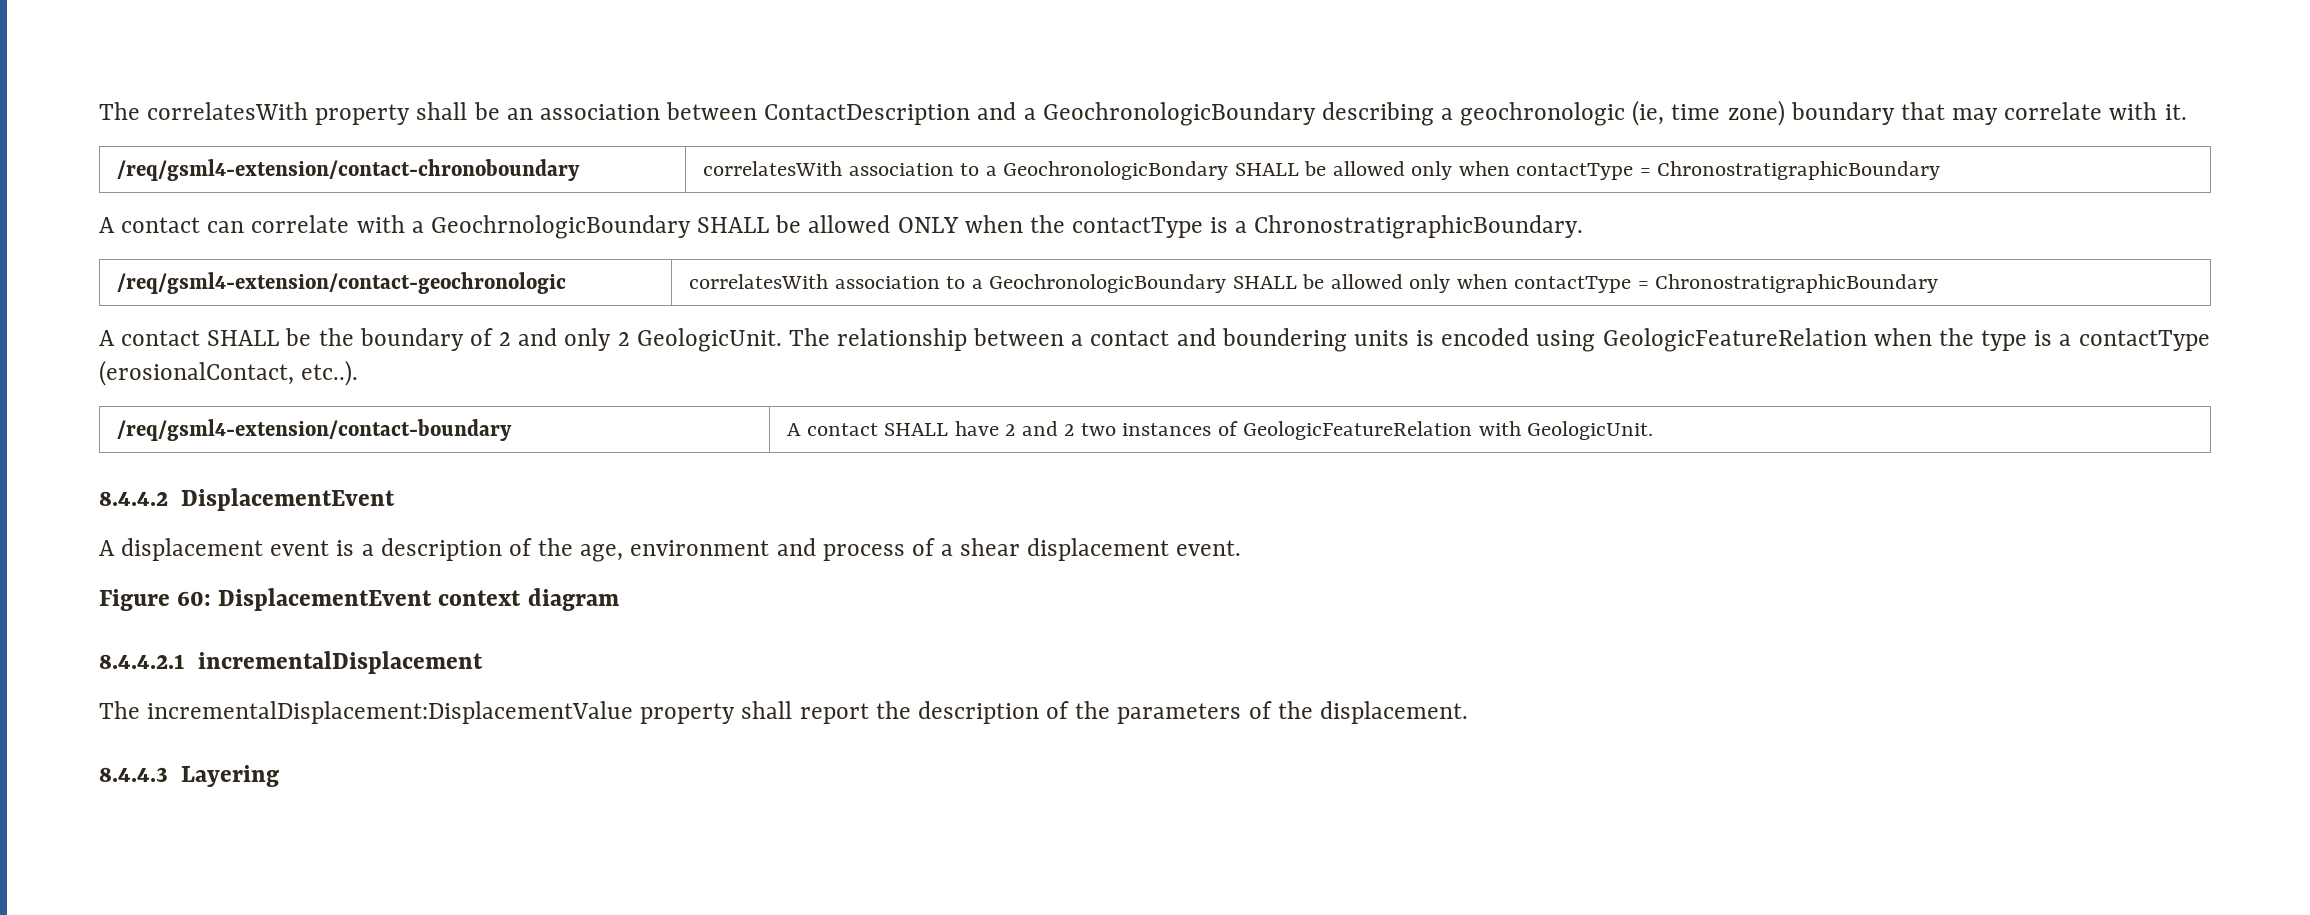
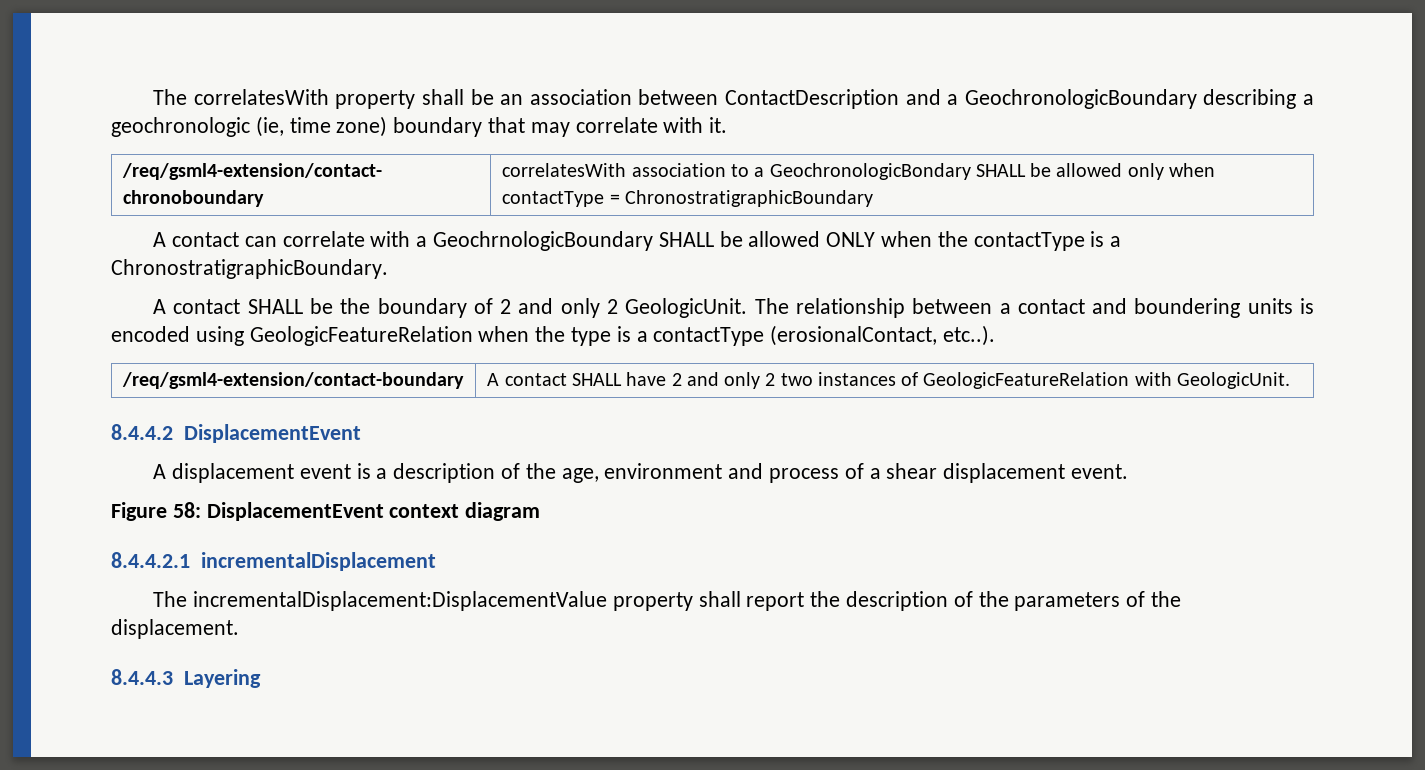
[117,272,567,294] [689,274,1939,293] // /req/gsml4-extension/contact-geochronologic | correlatesWith association to a GeochronologicBoundary SHALL be allowed only when contactType = ChronostratigraphicBoundary -> (388, 269) none
(1058, 428) none -> [724,372,761,389] only
[177,591,212,606] 60: -> [172,502,201,518] 58:

